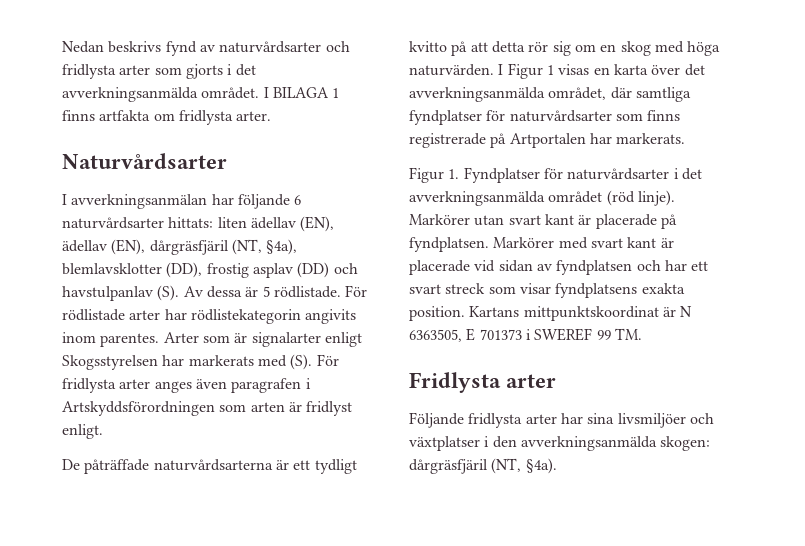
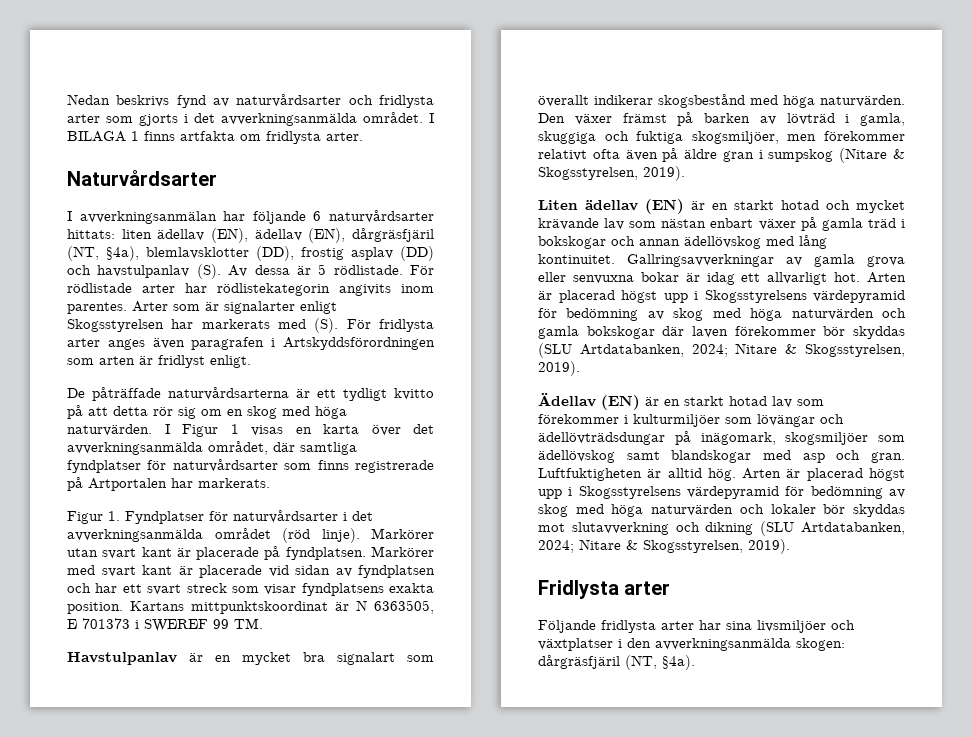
(642, 334) none -> [67,652,434,665] [538,94,905,108] [538,112,905,126] [538,131,905,144] [538,148,905,163] [538,166,685,181] [538,199,905,214] [538,217,905,231] [538,235,827,249] [538,254,905,267] [538,272,906,285] [538,290,905,303] [538,308,906,321] [538,326,905,339] [538,343,905,358] [538,361,580,376] [538,393,824,410] [538,414,844,427] [538,431,905,445] [538,450,905,463] [538,468,905,481] [538,486,905,499] [538,504,905,517] [538,521,905,536] [538,539,790,554] // Havstulpanlav är en mycket bra signalart som överallt indikerar skogsbestånd med höga naturvärden. Den växer främst på barken av lövträd i gamla, skuggiga och fuktiga skogsmiljöer, men förekommer relativt ofta även på äldre gran i sumpskog (Nitare & Skogsstyrelsen, 2019). // Liten ädellav (EN) är en starkt hotad och mycket krävande lav som nästan enbart växer på gamla träd i bokskogar och annan ädellövskog med lång kontinuitet. Gallringsavverkningar av gamla grova eller senvuxna bokar är idag ett allvarligt hot. Arten är placerad högst upp i Skogsstyrelsens värdepyramid för bedömning av skog med höga naturvärden och gamla bokskogar där laven förekommer bör skyddas (SLU Artdatabanken, 2024; Nitare & Skogsstyrelsen, 2019). // Ädellav (EN) är en starkt hotad lav som förekommer i kulturmiljöer som lövängar och ädellövträdsdungar på inägomark, skogsmiljöer som ädellövskog samt blandskogar med asp och gran. Luftfuktigheten är alltid hög. Arten är placerad högst upp i Skogsstyrelsens värdepyramid för bedömning av skog med höga naturvärden och lokaler bör skyddas mot slutavverkning och dikning (SLU Artdatabanken, 2024; Nitare & Skogsstyrelsen, 2019).

